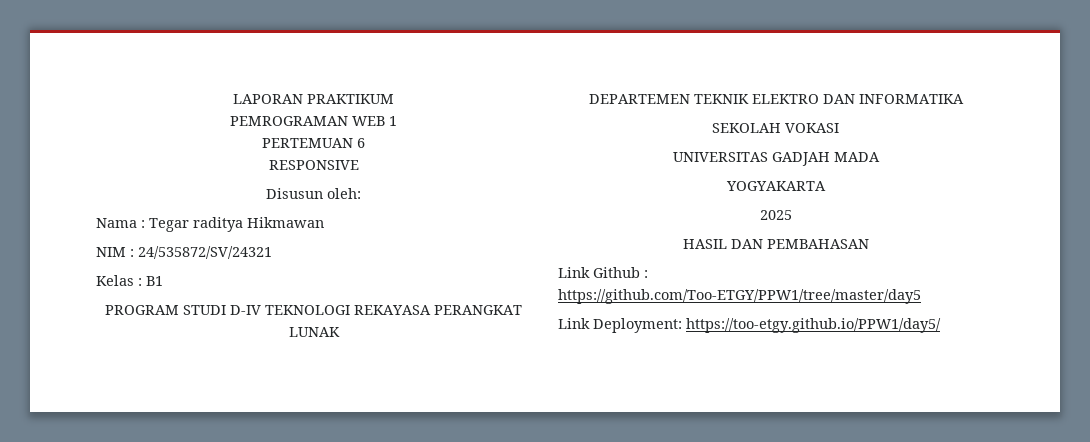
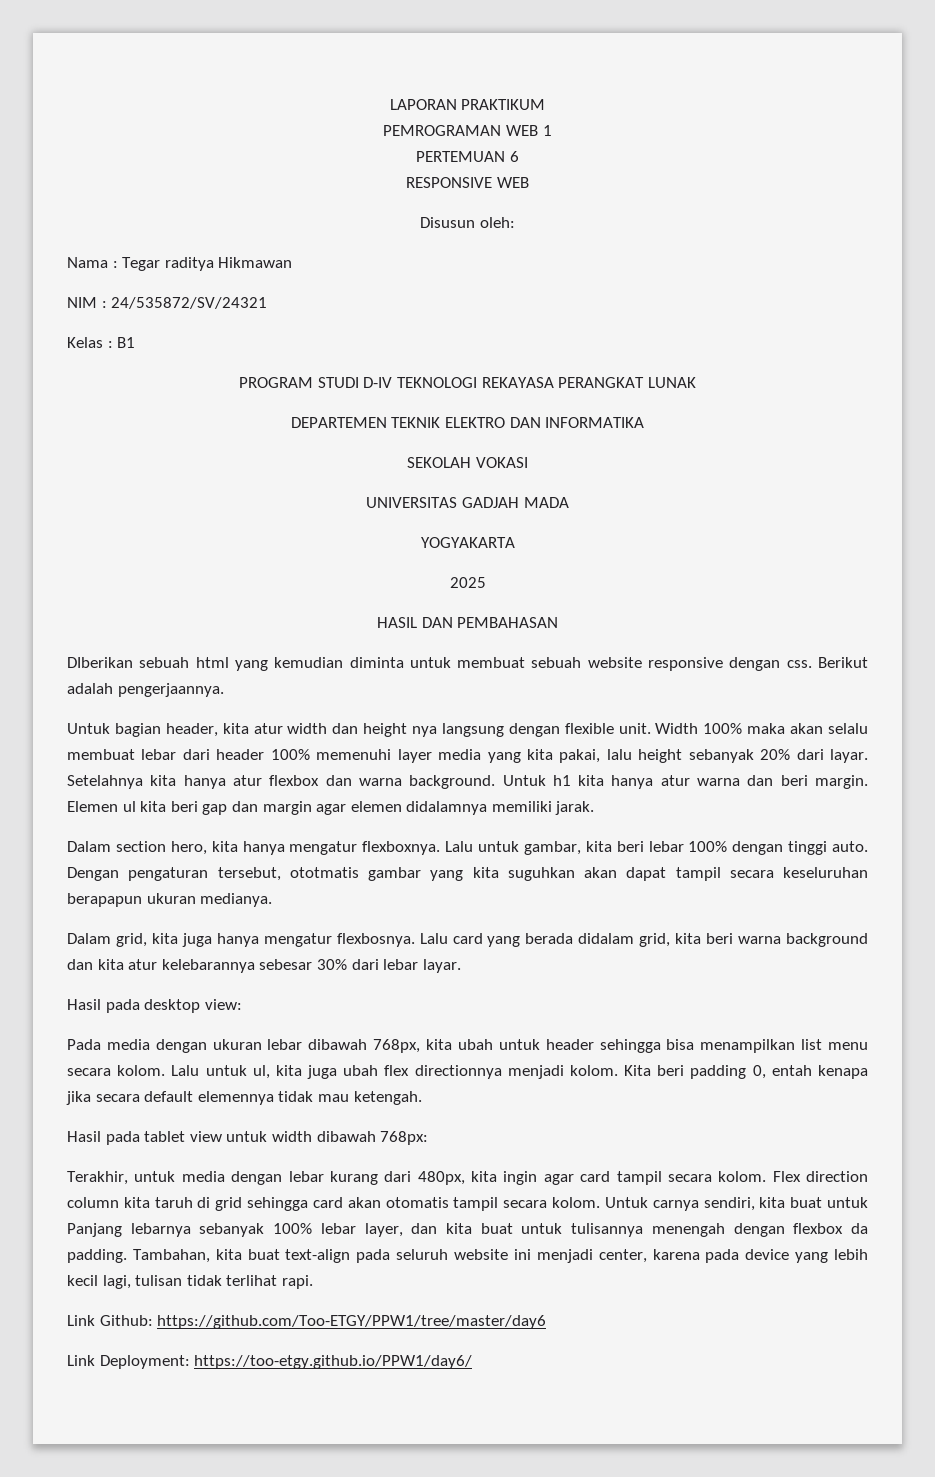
(359, 165) none -> [496,177,529,188] WEB
[558,267,648,278] [558,289,921,304] Link Github : https://github.com/Too-ETGY/PPW1/tree/master/day5 -> [67,657,868,671] [67,683,224,697] [67,723,868,737] [67,749,868,763] [67,775,868,789] [67,801,595,815] [67,841,868,855] [67,867,868,881] [67,893,273,907] [67,933,868,947] [67,959,461,973] [67,999,242,1013] [67,1039,869,1053] [67,1065,868,1079] [66,1091,422,1105] [67,1131,429,1145] [67,1171,868,1185] [67,1197,869,1211] [67,1223,868,1237] [67,1249,869,1263] [67,1275,313,1289] [67,1315,547,1329] DIberikan sebuah html yang kemudian diminta untuk membuat sebuah website responsive dengan css. Berikut adalah pengerjaannya. // Untuk bagian header, kita atur width dan height nya langsung dengan flexible unit. Width 100% maka akan selalu membuat lebar dari header 100% memenuhi layer media yang kita pakai, lalu height sebanyak 20% dari layar. Setelahnya kita hanya atur flexbox dan warna background. Untuk h1 kita hanya atur warna dan beri margin. Elemen ul kita beri gap dan margin agar elemen didalamnya memiliki jarak. // Dalam section hero, kita hanya mengatur flexboxnya. Lalu untuk gambar, kita beri lebar 100% dengan tinggi auto. Dengan pengaturan tersebut, ototmatis gambar yang kita suguhkan akan dapat tampil secara keseluruhan berapapun ukuran medianya. // Dalam grid, kita juga hanya mengatur flexbosnya. Lalu card yang berada didalam grid, kita beri warna background dan kita atur kelebarannya sebesar 30% dari lebar layar. // Hasil pada desktop view: // Pada media dengan ukuran lebar dibawah 768px, kita ubah untuk header sehingga bisa menampilkan list menu secara kolom. Lalu untuk ul, kita juga ubah flex directionnya menjadi kolom. Kita beri padding 0, entah kenapa jika secara default elemennya tidak mau ketengah. // Hasil pada tablet view untuk width dibawah 768px: // Terakhir, untuk media dengan lebar kurang dari 480px, kita ingin agar card tampil secara kolom. Flex direction column kita taruh di grid sehingga card akan otomatis tampil secara kolom. Untuk carnya sendiri, kita buat untuk Panjang lebarnya sebanyak 100% lebar layer, dan kita buat untuk tulisannya menengah dengan flexbox da padding. Tambahan, kita buat text-align pada seluruh website ini menjadi center, karena pada device yang lebih kecil lagi, tulisan tidak terlihat rapi. // Link Github: https://github.com/Too-ETGY/PPW1/tree/master/day6
[686,318,941,333] https://too-etgy.github.io/PPW1/day5/ -> [194,1355,473,1369] https://too-etgy.github.io/PPW1/day6/

